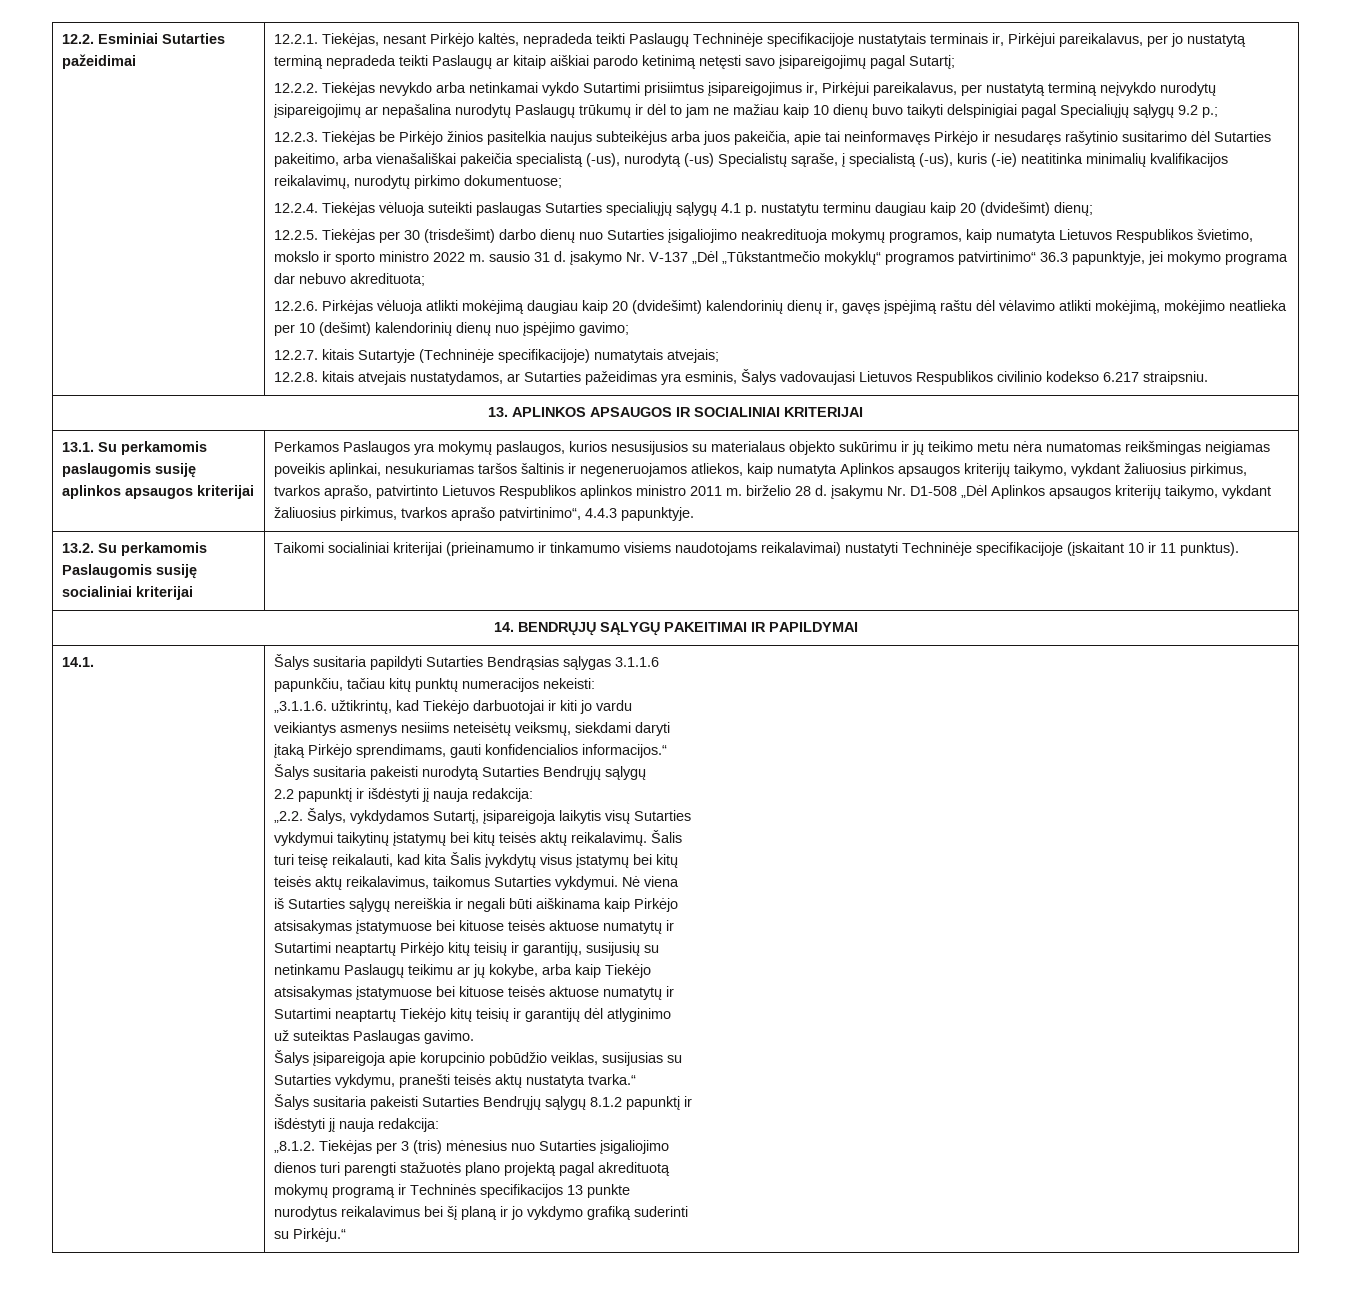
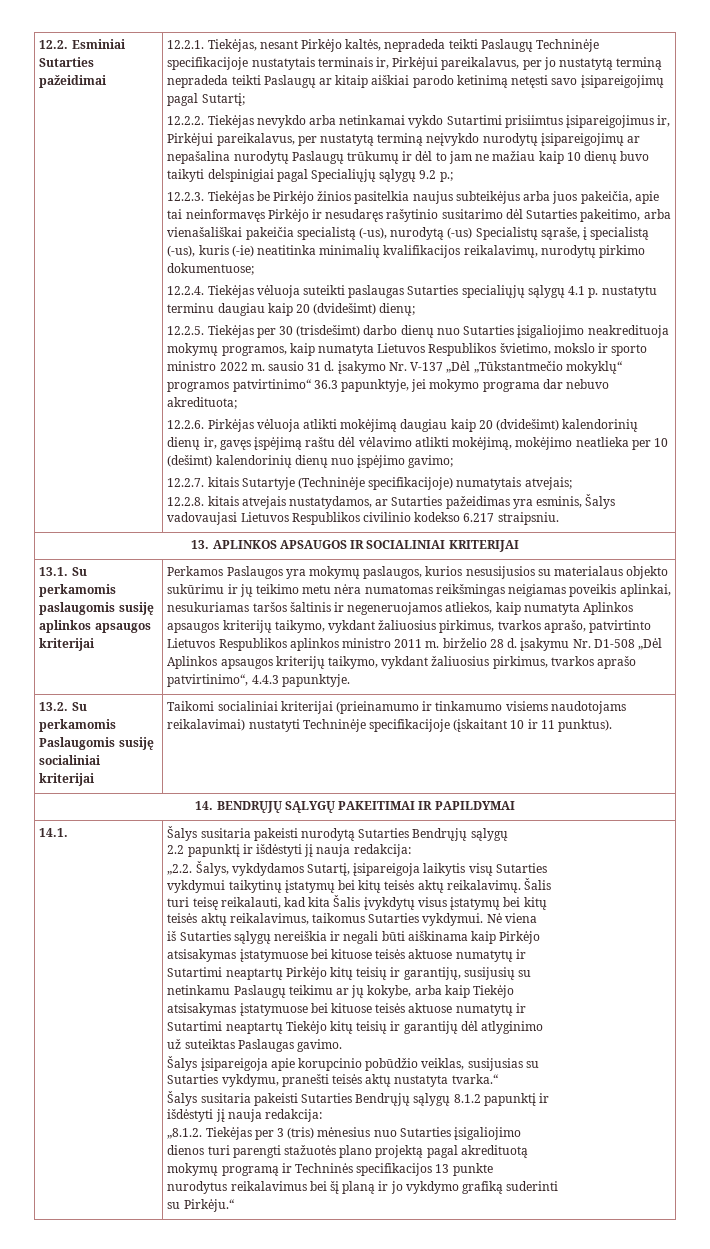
[369,656,659,670] [273,678,595,692] [273,700,632,714] [273,722,670,736] [273,744,667,758] [273,764,367,780] papildyti Sutarties Bendrąsias sąlygas 3.1.1.6 // papunkčiu, tačiau kitų punktų numeracijos nekeisti: // „3.1.1.6. užtikrintų, kad Tiekėjo darbuotojai ir kiti jo vardu // veikiantys asmenys nesiims neteisėtų veiksmų, siekdami daryti // įtaką Pirkėjo sprendimams, gauti konfidencialios informacijos.“ // Šalys susitaria -> (251, 833) none

